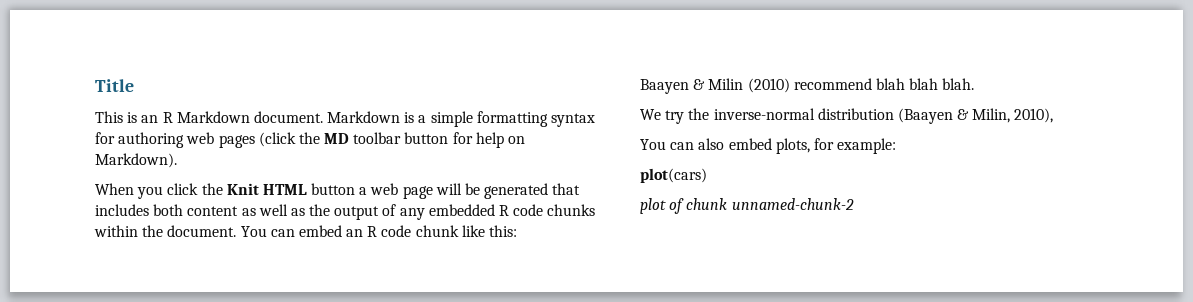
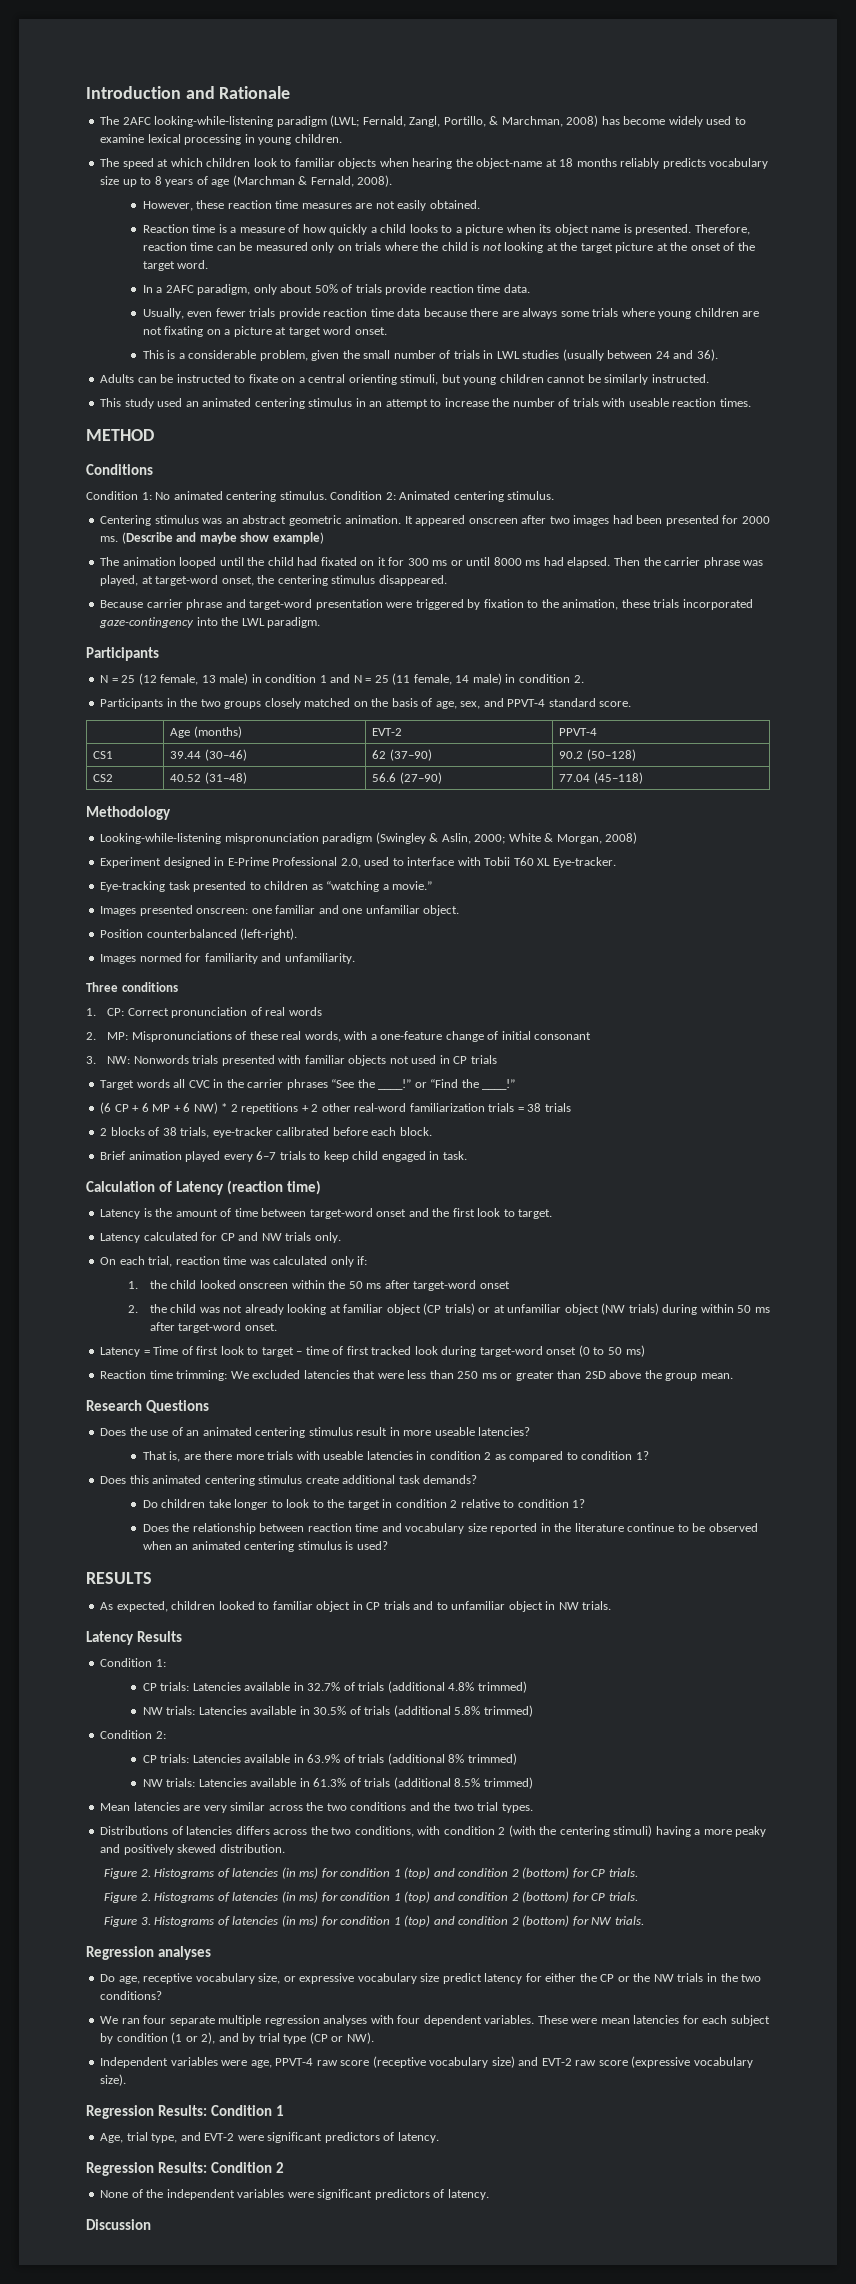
[95,79,134,92] [95,111,596,127] [95,132,526,148] [95,153,177,168] [95,183,581,199] [95,204,596,220] [94,225,518,237] [640,78,975,94] [640,108,1054,124] [640,138,897,154] [640,168,707,183] [640,198,854,214] Title // This is an R Markdown document. Markdown is a simple formatting syntax for authoring web pages (click the MD toolbar button for help on Markdown). // When you click the Knit HTML button a web page will be generated that includes both content as well as the output of any embedded R code chunks within the document. You can embed an R code chunk like this: // Baayen & Milin (2010) recommend blah blah blah. // We try the inverse-normal distribution (Baayen & Milin, 2010), // You can also embed plots, for example: // plot(cars) // plot of chunk unnamed-chunk-2 -> [86,86,291,99] [100,115,746,127] [100,134,342,145] [100,158,769,169] [100,175,393,187] [142,200,480,211] [142,224,750,235] [142,242,755,253] [142,260,209,271] [142,284,530,295] [142,308,760,319] [142,326,387,337] [142,349,718,361] [100,374,709,385] [100,398,751,409] [86,429,154,441] [86,464,153,475] [86,491,555,502] [100,515,770,526] [100,532,324,544] [100,557,764,568] [100,575,447,586] [100,599,753,610] [99,617,321,628] [86,647,159,661] [100,673,584,685] [100,698,632,709] [170,726,242,738] [372,728,403,736] [559,728,598,736] [93,751,114,759] [170,749,247,761] [372,749,432,761] [559,749,636,761] [93,774,114,782] [170,772,247,784] [372,772,442,784] [559,772,643,784] [86,806,171,820] [100,832,638,844] [100,857,616,868] [100,881,433,892] [100,905,460,916] [100,928,298,940] [100,953,355,964] [86,982,178,992] [86,1007,322,1018] [86,1031,592,1042] [86,1055,497,1066] [100,1079,516,1090] [100,1102,571,1114] [100,1127,432,1138] [100,1151,467,1162] [86,1180,322,1195] [100,1208,553,1219] [100,1232,341,1243] [100,1256,368,1267] [128,1280,510,1291] [128,1303,770,1315] [149,1322,277,1333] [100,1345,645,1357] [100,1370,733,1381] [86,1400,210,1413] [100,1427,531,1438] [142,1451,649,1462] [100,1475,478,1486] [142,1499,586,1510] [142,1523,758,1534] [142,1541,388,1552] [86,1572,152,1584] [100,1601,612,1612] [86,1631,183,1645] [100,1658,166,1667] [142,1681,527,1693] [142,1705,533,1717] [100,1730,166,1739] [142,1753,517,1765] [142,1777,533,1789] [100,1802,533,1813] [100,1825,767,1837] [100,1844,285,1855] [104,1867,638,1879] [104,1891,638,1903] [104,1915,644,1927] [86,1946,212,1960] [100,1973,762,1984] [100,1991,163,2000] [100,2015,770,2026] [100,2032,374,2044] [100,2056,753,2068] [100,2074,127,2086] [86,2105,285,2119] [100,2132,439,2143] [86,2162,285,2176] [100,2189,489,2200] [86,2219,151,2230] Introduction and Rationale // The 2AFC looking-while-listening paradigm (LWL; Fernald, Zangl, Portillo, & Marchman, 2008) has become widely used to examine lexical processing in young children. // The speed at which children look to familiar objects when hearing the object-name at 18 months reliably predicts vocabulary size up to 8 years of age (Marchman & Fernald, 2008). // However, these reaction time measures are not easily obtained. // Reaction time is a measure of how quickly a child looks to a picture when its object name is presented. Therefore, reaction time can be measured only on trials where the child is not looking at the target picture at the onset of the target word. // In a 2AFC paradigm, only about 50% of trials provide reaction time data. // Usually, even fewer trials provide reaction time data because there are always some trials where young children are not fixating on a picture at target word onset. // This is a considerable problem, given the small number of trials in LWL studies (usually between 24 and 36). // Adults can be instructed to fixate on a central orienting stimuli, but young children cannot be similarly instructed. // This study used an animated centering stimulus in an attempt to increase the number of trials with useable reaction times. // METHOD // Conditions // Condition 1: No animated centering stimulus. Condition 2: Animated centering stimulus. // Centering stimulus was an abstract geometric animation. It appeared onscreen after two images had been presented for 2000 ms. (Describe and maybe show example) // The animation looped until the child had fixated on it for 300 ms or until 8000 ms had elapsed. Then the carrier phrase was played, at target-word onset, the centering stimulus disappeared. // Because carrier phrase and target-word presentation were triggered by fixation to the animation, these trials incorporated gaze-contingency into the LWL paradigm. // Participants // N = 25 (12 female, 13 male) in condition 1 and N = 25 (11 female, 14 male) in condition 2. // Participants in the two groups closely matched on the basis of age, sex, and PPVT-4 standard score. // | Age (months) | EVT-2 | PPVT-4 // CS1 | 39.44 (30–46) | 62 (37–90) | 90.2 (50–128) // CS2 | 40.52 (31–48) | 56.6 (27–90) | 77.04 (45–118) // Methodology // Looking-while-listening mispronunciation paradigm (Swingley & Aslin, 2000; White & Morgan, 2008) // Experiment designed in E-Prime Professional 2.0, used to interface with Tobii T60 XL Eye-tracker. // Eye-tracking task presented to children as “watching a movie.” // Images presented onscreen: one familiar and one unfamiliar object. // Position counterbalanced (left-right). // Images normed for familiarity and unfamiliarity. // Three conditions // 1. CP: Correct pronunciation of real words // 2. MP: Mispronunciations of these real words, with a one-feature change of initial consonant // 3. NW: Nonwords trials presented with familiar objects not used in CP trials // Target words all CVC in the carrier phrases “See the ____!” or “Find the ____!” // (6 CP + 6 MP + 6 NW) * 2 repetitions + 2 other real-word familiarization trials = 38 trials // 2 blocks of 38 trials, eye-tracker calibrated before each block. // Brief animation played every 6–7 trials to keep child engaged in task. // Calculation of Latency (reaction time) // Latency is the amount of time between target-word onset and the first look to target. // Latency calculated for CP and NW trials only. // On each trial, reaction time was calculated only if: // 1. the child looked onscreen within the 50 ms after target-word onset // 2. the child was not already looking at familiar object (CP trials) or at unfamiliar object (NW trials) during within 50 ms after target-word onset. // Latency = Time of first look to target – time of first tracked look during target-word onset (0 to 50 ms) // Reaction time trimming: We excluded latencies that were less than 250 ms or greater than 2SD above the group mean. // Research Questions // Does the use of an animated centering stimulus result in more useable latencies? // That is, are there more trials with useable latencies in condition 2 as compared to condition 1? // Does this animated centering stimulus create additional task demands? // Do children take longer to look to the target in condition 2 relative to condition 1? // Does the relationship between reaction time and vocabulary size reported in the literature continue to be observed when an animated centering stimulus is used? // RESULTS // As expected, children looked to familiar object in CP trials and to unfamiliar object in NW trials. // Latency Results // Condition 1: // CP trials: Latencies available in 32.7% of trials (additional 4.8% trimmed) // NW trials: Latencies available in 30.5% of trials (additional 5.8% trimmed) // Condition 2: // CP trials: Latencies available in 63.9% of trials (additional 8% trimmed) // NW trials: Latencies available in 61.3% of trials (additional 8.5% trimmed) // Mean latencies are very similar across the two conditions and the two trial types. // Distributions of latencies differs across the two conditions, with condition 2 (with the centering stimuli) having a more peaky and positively skewed distribution. // Figure 2. Histograms of latencies (in ms) for condition 1 (top) and condition 2 (bottom) for CP trials. // Figure 2. Histograms of latencies (in ms) for condition 1 (top) and condition 2 (bottom) for CP trials. // Figure 3. Histograms of latencies (in ms) for condition 1 (top) and condition 2 (bottom) for NW trials. // Regression analyses // Do age, receptive vocabulary size, or expressive vocabulary size predict latency for either the CP or the NW trials in the two conditions? // We ran four separate multiple regression analyses with four dependent variables. These were mean latencies for each subject by condition (1 or 2), and by trial type (CP or NW). // Independent variables were age, PPVT-4 raw score (receptive vocabulary size) and EVT-2 raw score (expressive vocabulary size). // Regression Results: Condition 1 // Age, trial type, and EVT-2 were significant predictors of latency. // Regression Results: Condition 2 // None of the independent variables were significant predictors of latency. // Discussion

